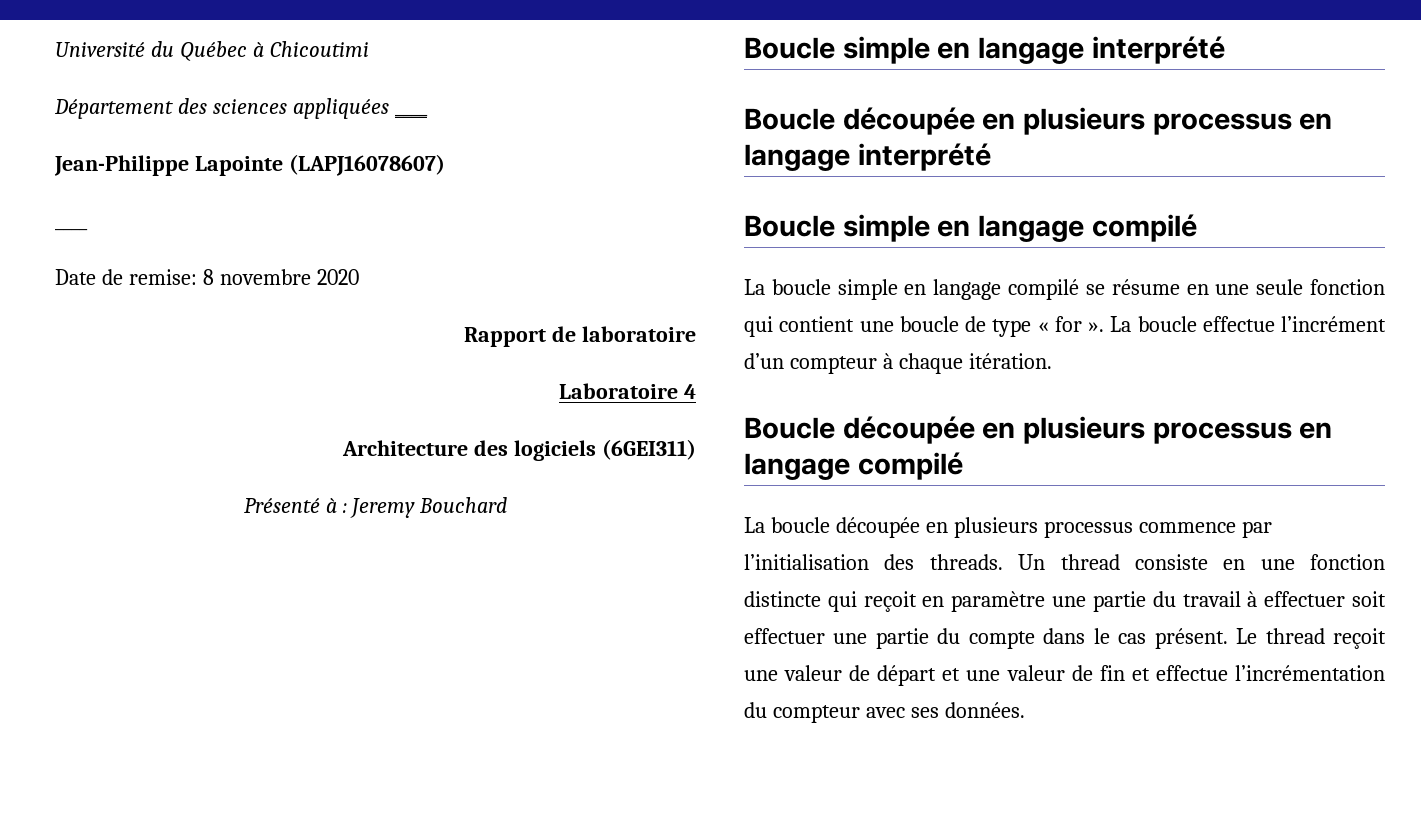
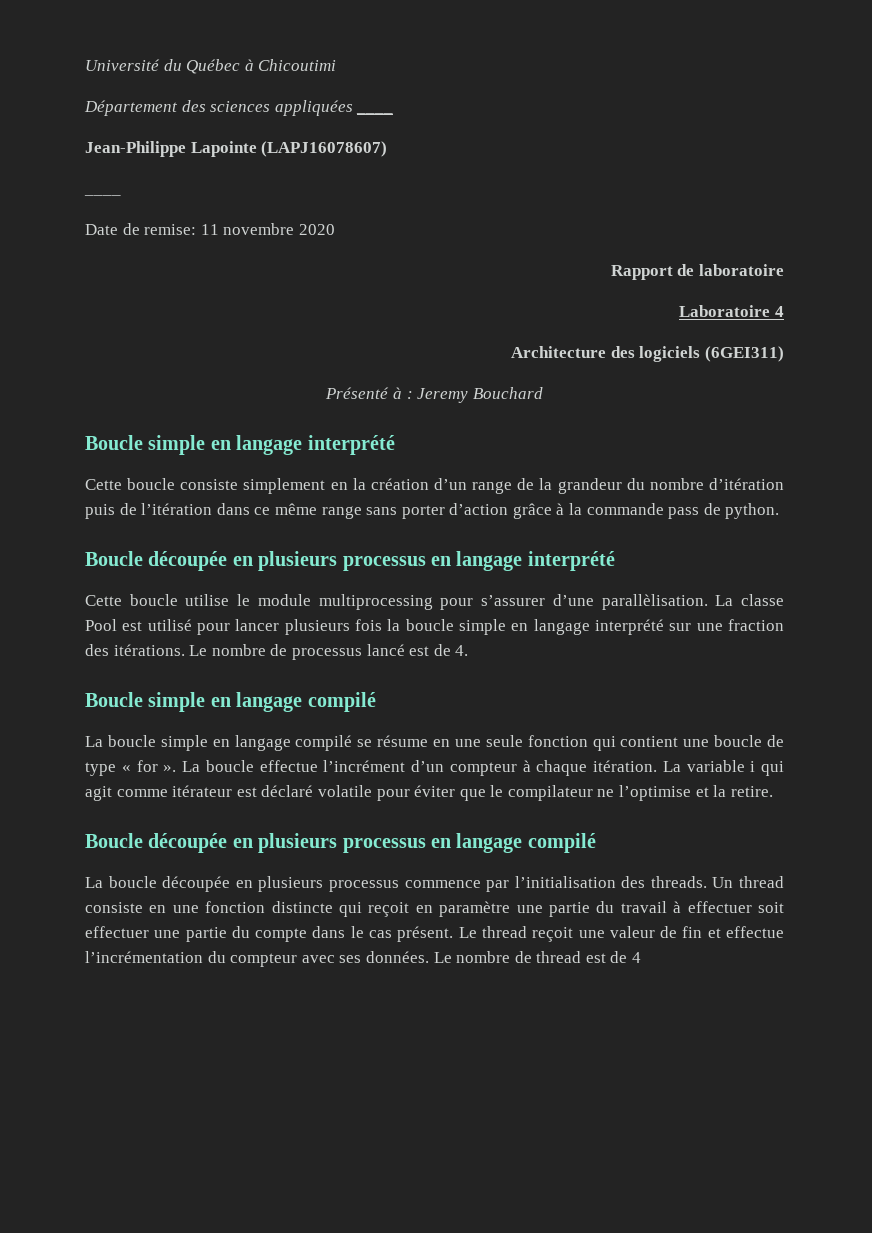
[202,269,214,285] 8 -> [200,224,219,235] 11
(1225, 50) none -> [85,478,784,494] [85,503,780,519] // Cette boucle consiste simplement en la création d’un range de la grandeur du nombre d’itération puis de l’itération dans ce même range sans porter d’action grâce à la commande pass de python.
(991, 157) none -> [85,594,785,610] [85,619,784,635] [85,644,469,660] // Cette boucle utilise le module multiprocessing pour s’assurer d’une parallèlisation. La classe Pool est utilisé pour lancer plusieurs fois la boucle simple en langage interprété sur une fraction des itérations. Le nombre de processus lancé est de 4.
(1052, 361) none -> [662,760,784,776] [85,785,773,801] La variable i qui agit comme itérateur est déclaré volatile pour éviter que le compilateur ne l’optimise et la retire.
[877,665,1093,686] départ et une valeur de -> (678, 932) none
(1025, 710) none -> [433,951,642,963] Le nombre de thread est de 4

